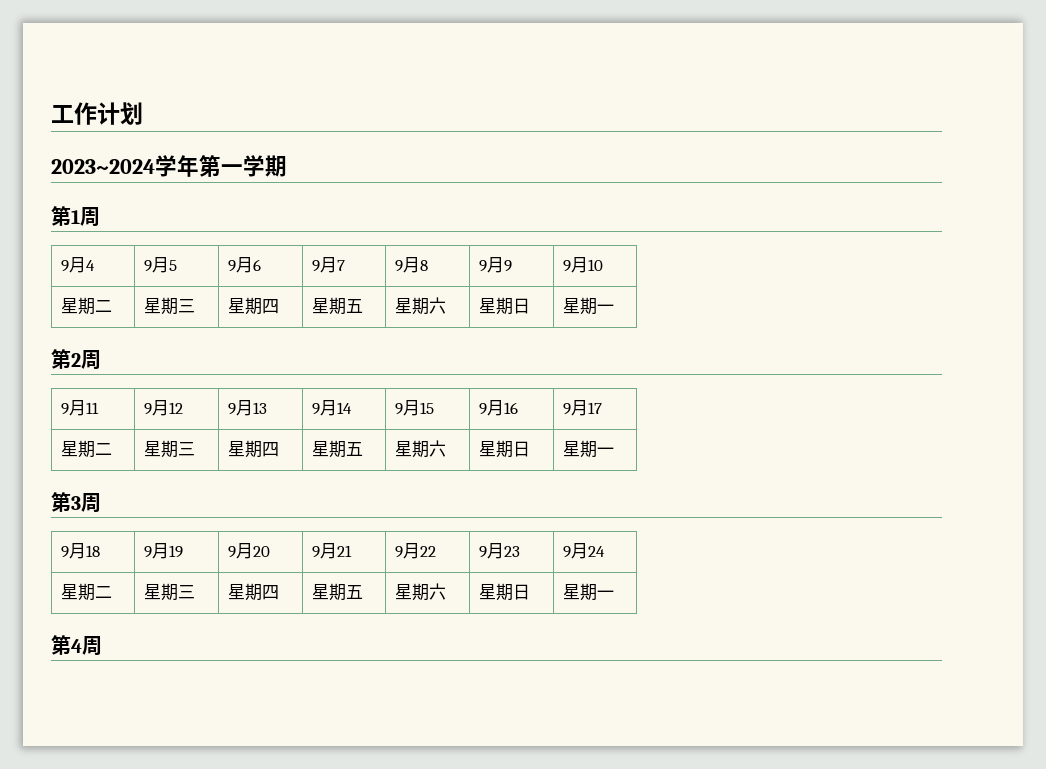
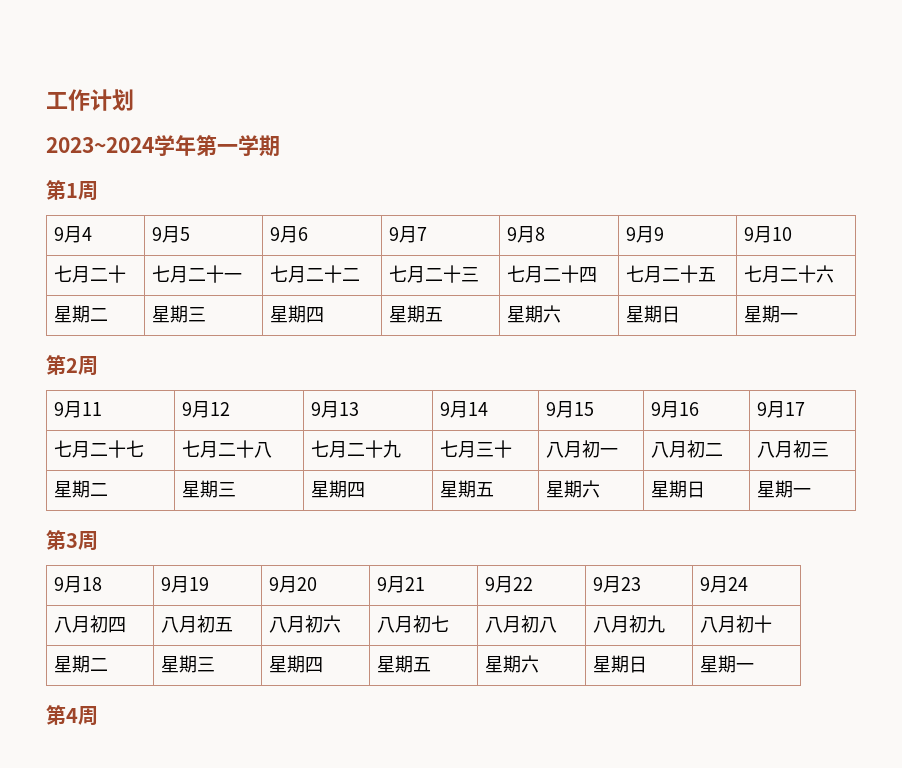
(603, 265) none -> [53,265,126,283] [151,265,242,283] [269,265,360,283] [388,265,479,283] [506,265,597,283] [625,265,716,283] [743,265,834,283] // 七月二十 | 七月二十一 | 七月二十二 | 七月二十三 | 七月二十四 | 七月二十五 | 七月二十六
(602, 408) none -> [53,440,144,458] [181,440,272,458] [310,440,401,458] [439,440,512,458] [545,440,618,458] [650,440,723,458] [756,440,829,458] // 七月二十七 | 七月二十八 | 七月二十九 | 七月三十 | 八月初一 | 八月初二 | 八月初三
(605, 551) none -> [53,615,126,633] [160,615,233,633] [268,615,341,633] [376,615,449,633] [484,615,557,633] [592,615,665,633] [699,615,772,633] // 八月初四 | 八月初五 | 八月初六 | 八月初七 | 八月初八 | 八月初九 | 八月初十

